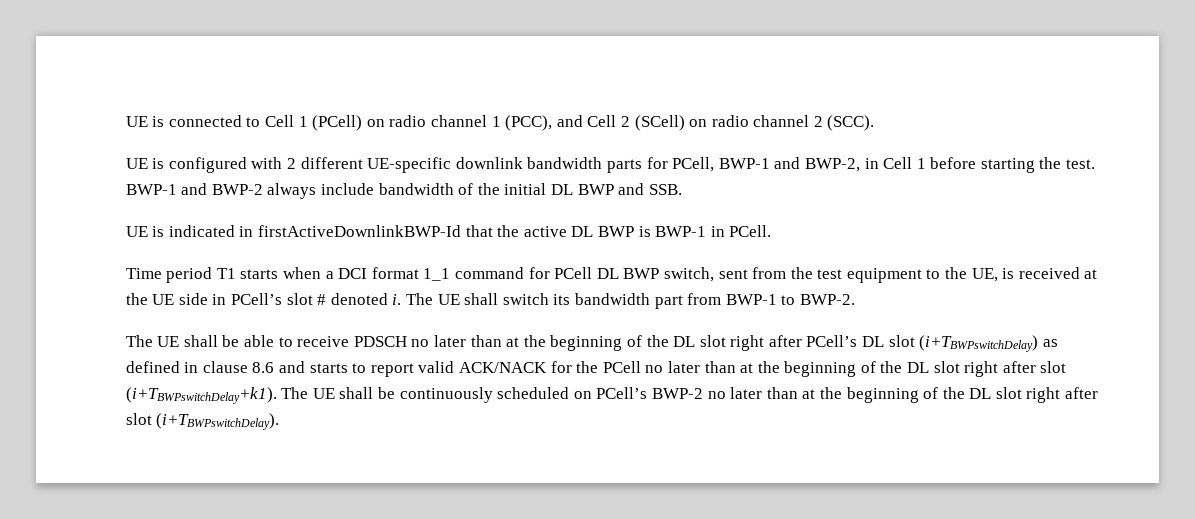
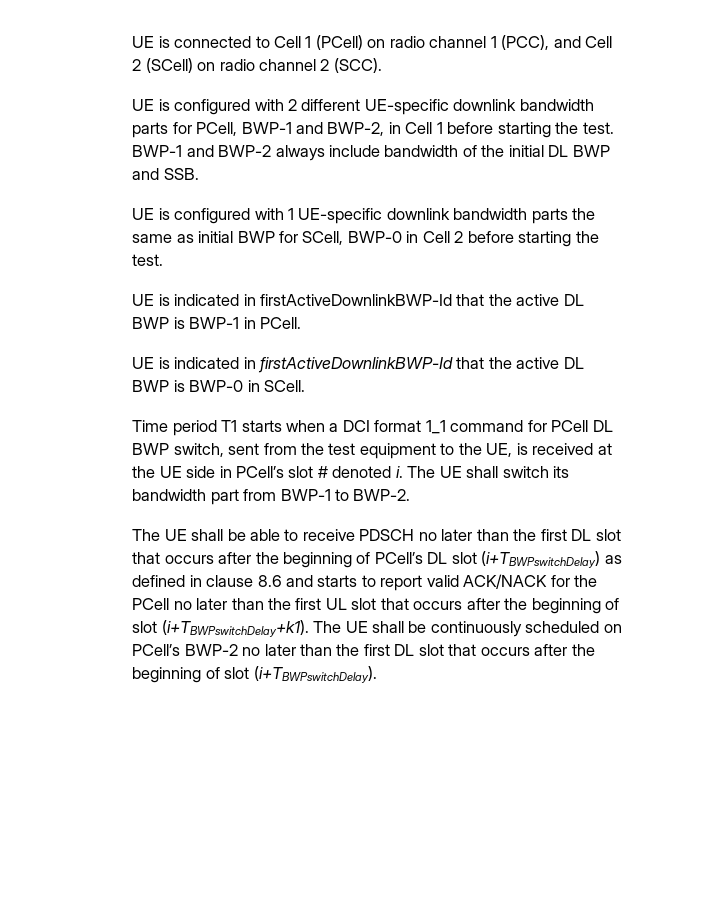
(682, 189) none -> [132,208,596,224] [132,231,599,247] [132,254,164,266] // UE is configured with 1 UE-specific downlink bandwidth parts the same as initial BWP for SCell, BWP-0 in Cell 2 before starting the test.
(772, 231) none -> [132,357,584,373] [132,380,306,392] // UE is indicated in firstActiveDownlinkBWP-Id that the active DL BWP is BWP-0 in SCell.
[506,335,802,351] at the beginning of the DL slot right after -> [513,529,621,541] [132,552,371,568] the first DL slot that occurs after the beginning of
[740,361,1036,377] at the beginning of the DL slot right after -> [268,598,620,614] the first UL slot that occurs after the beginning of
[802,387,1099,403] at the beginning of the DL slot right after -> [336,644,595,656] [132,667,220,683] the first DL slot that occurs after the beginning of

